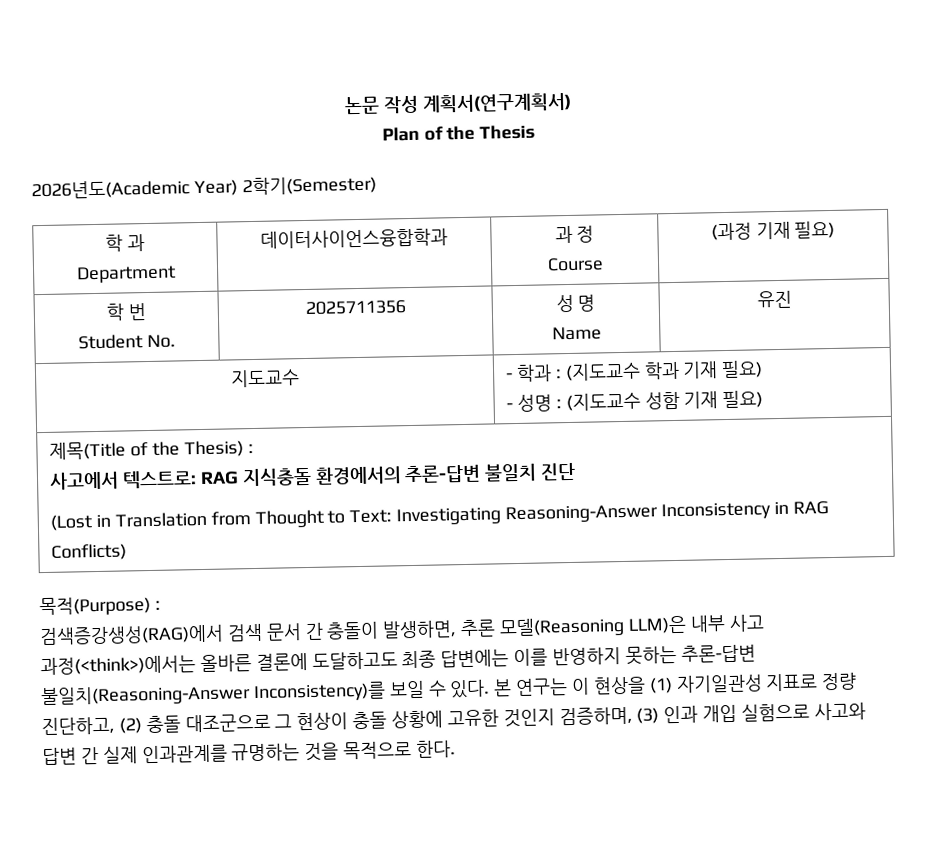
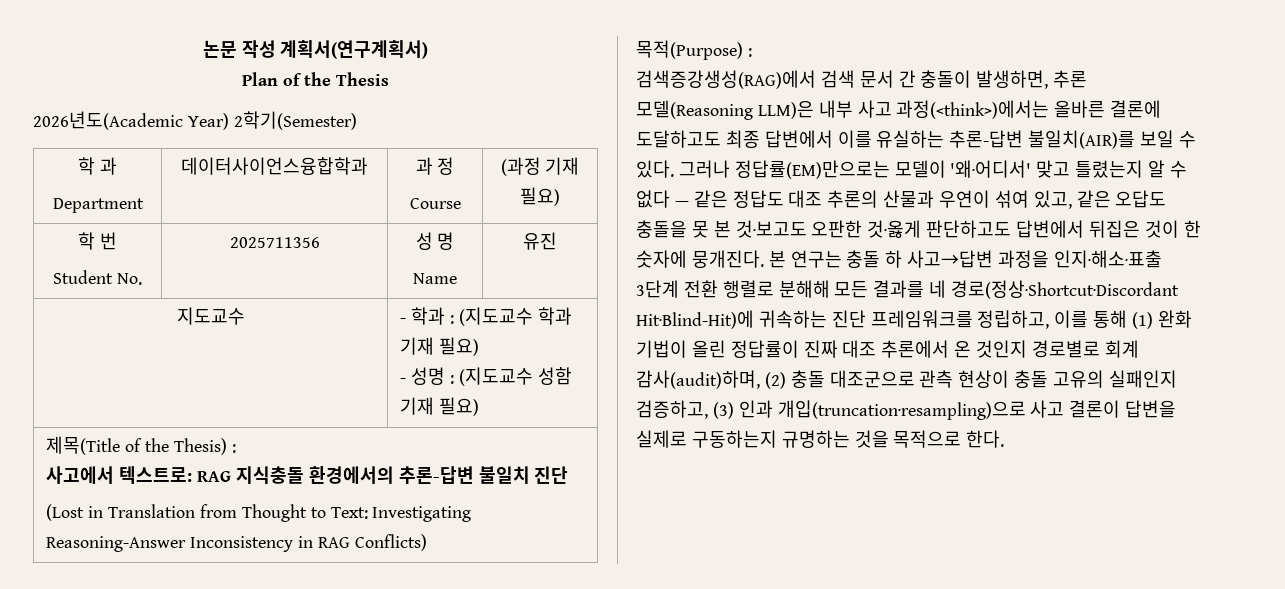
[440,644,756,668] [40,672,858,707] [41,716,115,736] 답변에는 이를 반영하지 못하는 추론-답변 불일치(Reasoning-Answer Inconsistency)를 보일 수 있다. 본 연구는 이 현상을 (1) 자기일관성 지표로 정량 진단하고, -> [764,130,1196,149] [636,160,1187,179] [636,190,1167,209] [636,220,1201,238] [636,250,1162,268] [636,280,1180,299] [636,310,1192,329] [636,340,1139,358] [636,370,760,389] 답변에서 이를 유실하는 추론-답변 불일치(AIR)를 보일 수 있다. 그러나 정답률(EM)만으로는 모델이 '왜·어디서' 맞고 틀렸는지 알 수 없다 — 같은 정답도 대조 추론의 산물과 우연이 섞여 있고, 같은 오답도 충돌을 못 본 것·보고도 오판한 것·옳게 판단하고도 답변에서 뒤집은 것이 한 숫자에 뭉개진다. 본 연구는 충돌 하 사고→답변 과정을 인지·해소·표출 3단계 전환 행렬로 분해해 모든 결과를 네 경로(정상·Shortcut·Discordant Hit·Blind-Hit)에 귀속하는 진단 프레임워크를 정립하고, 이를 통해 (1) 완화 기법이 올린 정답률이 진짜 대조 추론에서 온 것인지 경로별로 회계 감사(audit)하며,
[274,714,293,728] 그 -> [919,370,954,388] 관측
[391,702,866,729] [42,744,228,766] 상황에 고유한 것인지 검증하며, (3) 인과 개입 실험으로 사고와 답변 간 실제 인과관계를 -> [1053,370,1177,388] [636,400,1177,420] [636,430,777,448] 고유의 실패인지 검증하고, (3) 인과 개입(truncation·resampling)으로 사고 결론이 답변을 실제로 구동하는지

